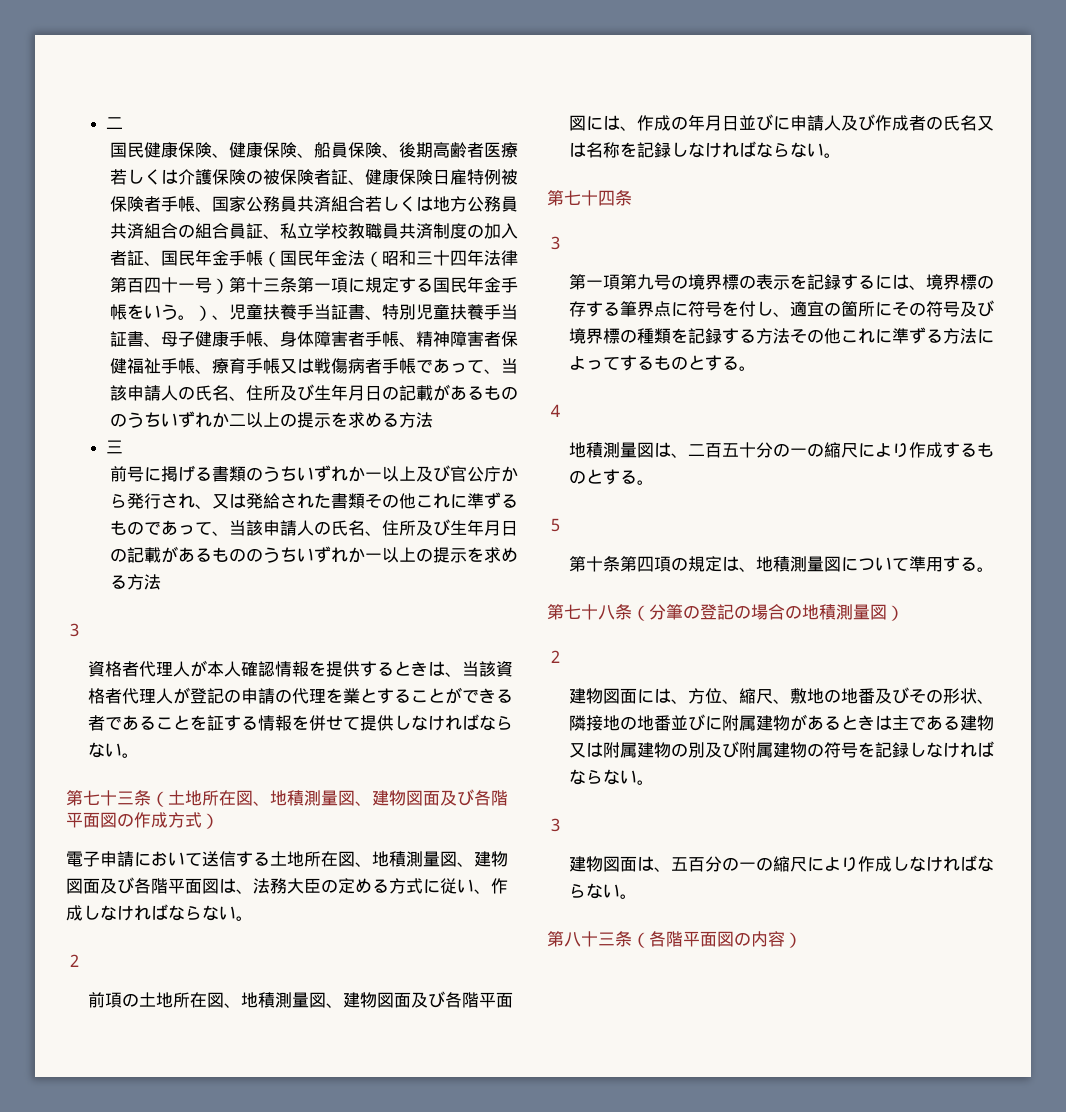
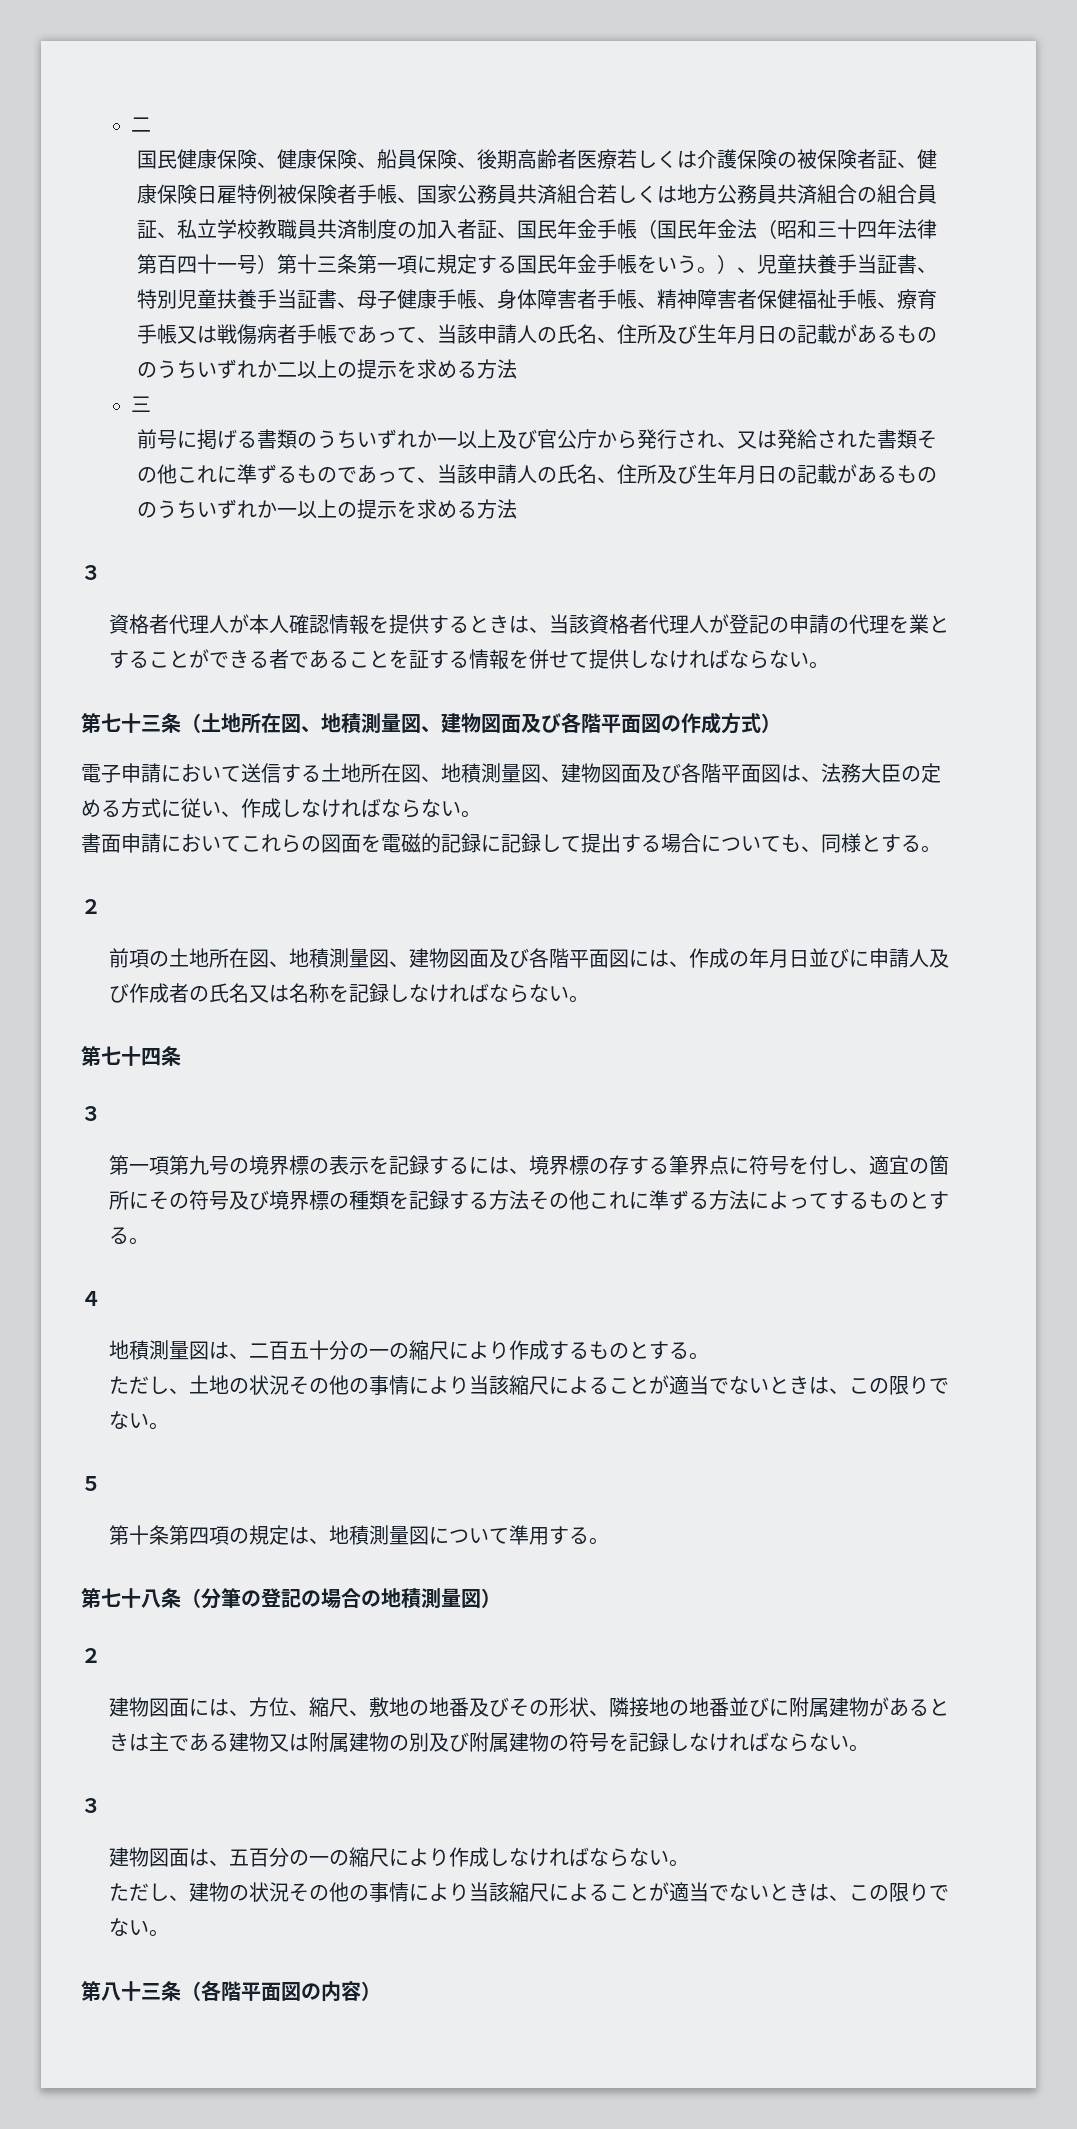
(253, 918) none -> [81,833,941,853] // 書面申請においてこれらの図面を電磁的記録に記録して提出する場合についても、同様とする。
(654, 482) none -> [108,1375,949,1395] [108,1411,169,1430] // ただし、土地の状況その他の事情により当該縮尺によることが適当でないときは、この限りでない。
(637, 896) none -> [108,1882,949,1902] [108,1918,169,1937] // ただし、建物の状況その他の事情により当該縮尺によることが適当でないときは、この限りでない。

